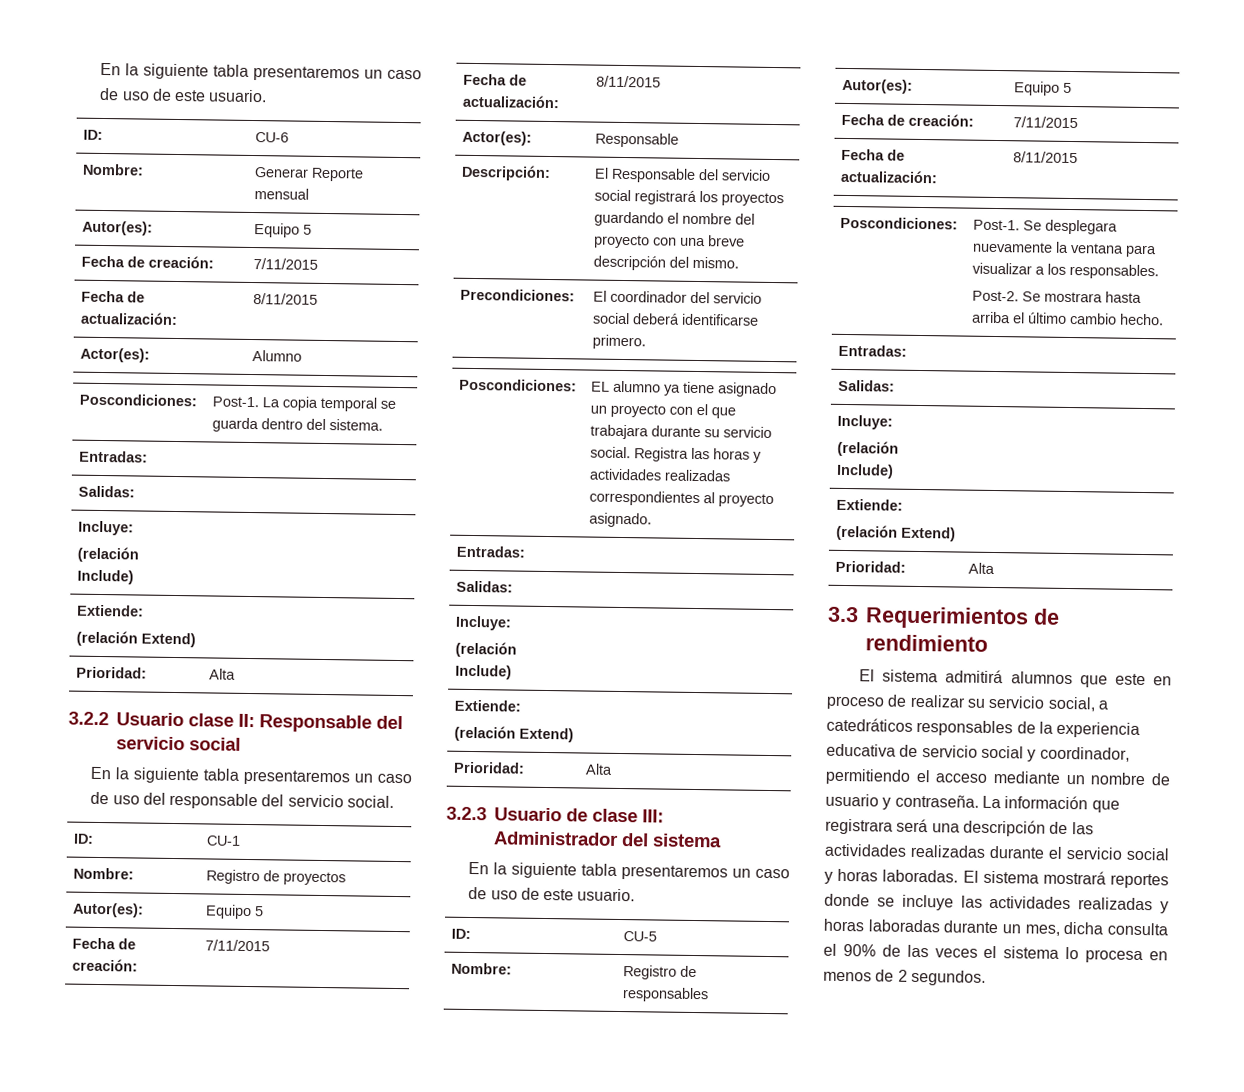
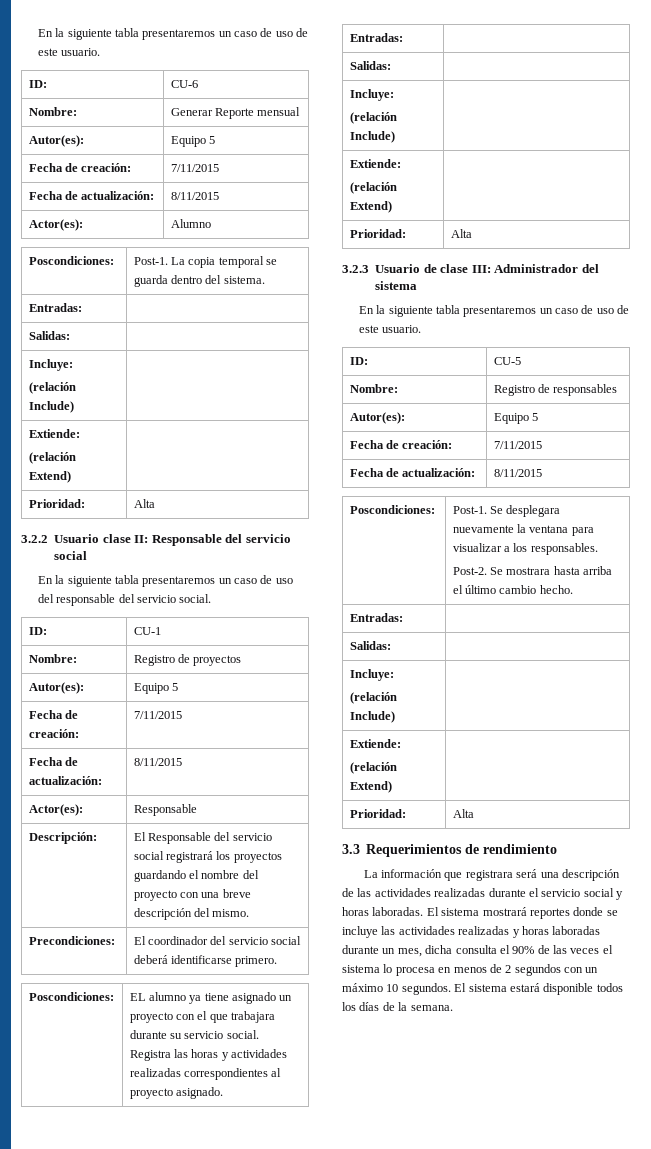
[858,669,1172,688] [826,694,1108,712] [826,717,1141,738] [826,743,1130,762] [825,768,1170,786] [825,793,979,810] El sistema admitirá alumnos que este en proceso de realizar su servicio social, a catedráticos responsables de la experiencia educativa de servicio social y coordinador, permitiendo el acceso mediante un nombre de usuario y contraseña. -> (558, 849) none
[910,969,986,986] segundos. -> [514,964,599,976] [342,983,623,995] [342,1002,453,1011] segundos con un máximo 10 segundos. El sistema estará disponible todos los días de la semana.

